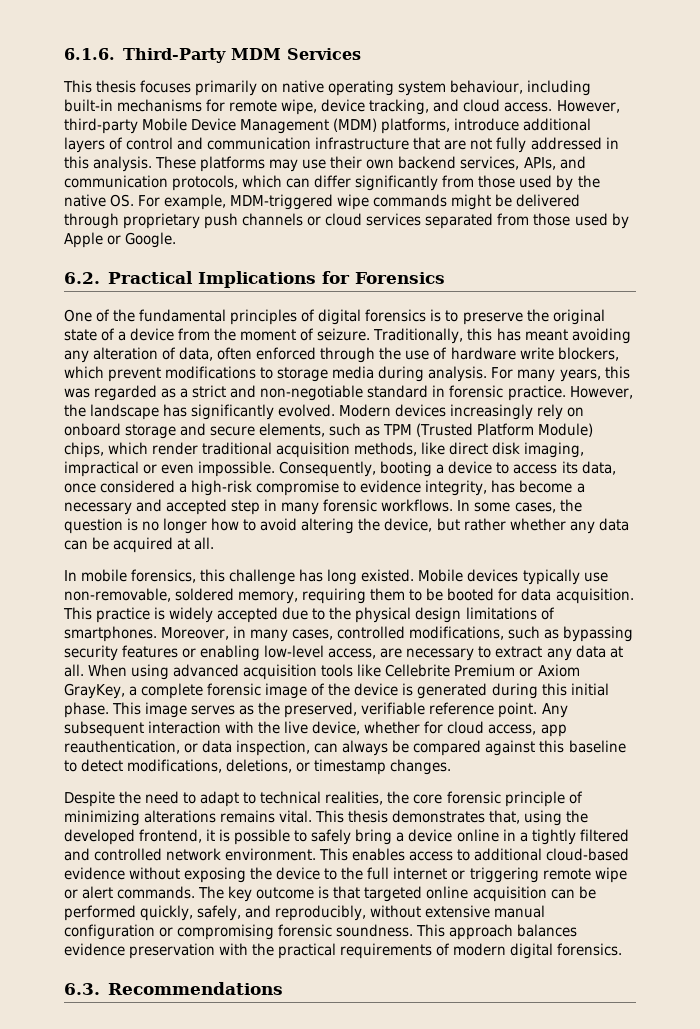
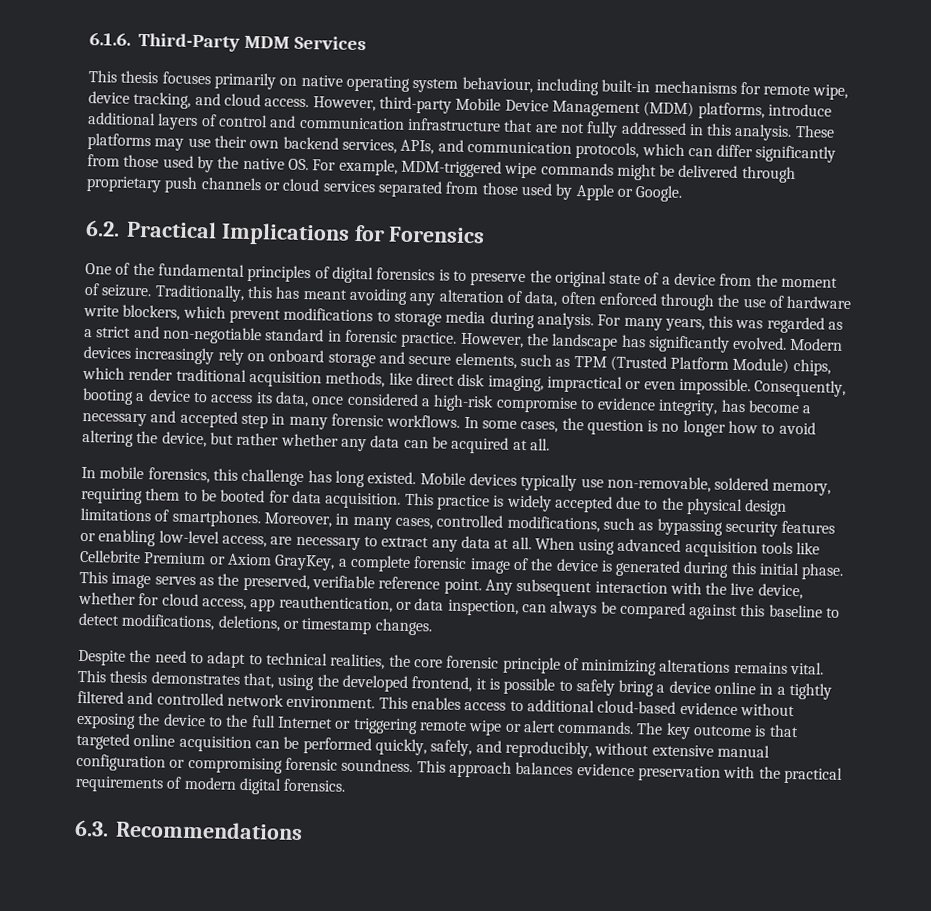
[393,867,448,880] internet -> [276,716,333,729] Internet

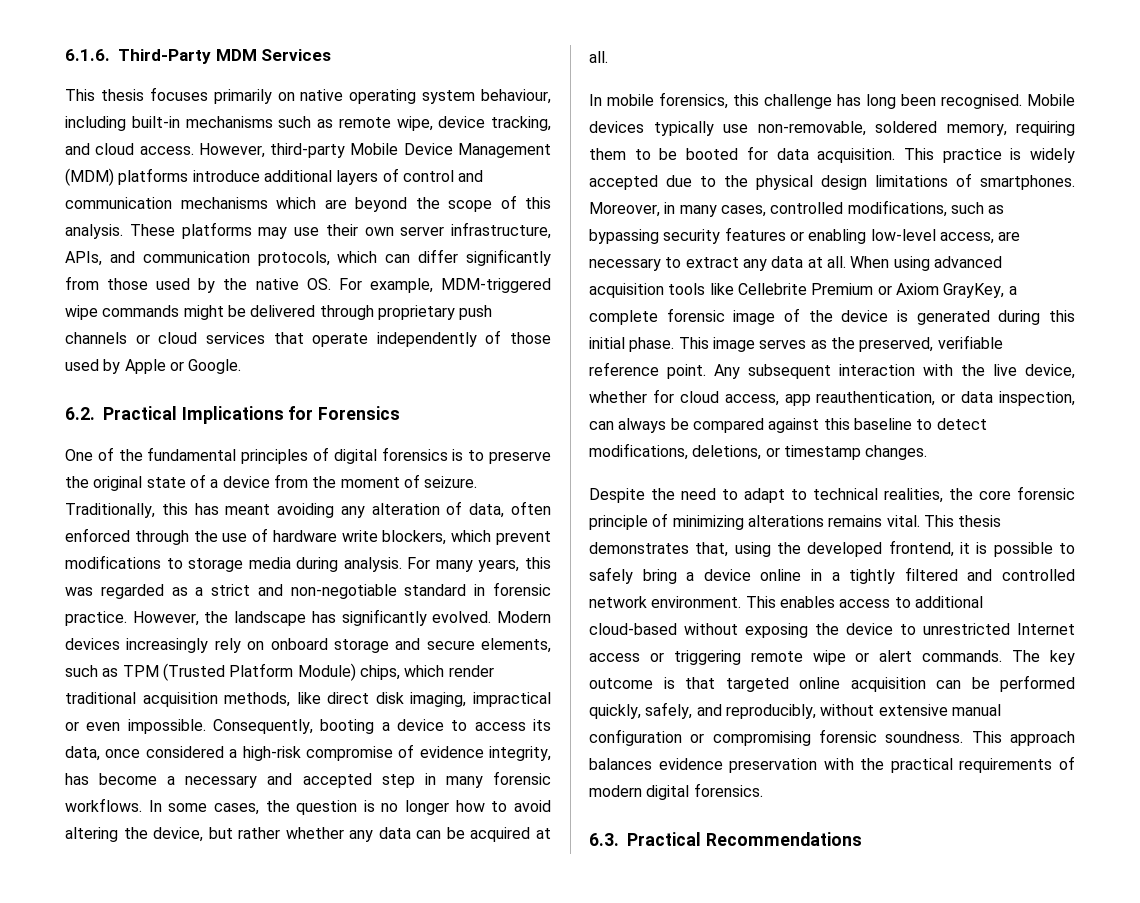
[739,81,761,95] for -> [278,116,333,128] such as
[697,102,765,120] platforms, -> [118,168,189,185] platforms
[406,117,704,138] infrastructure that are not fully addressed in -> [180,195,517,212] mechanisms which are beyond the scope of
[282,136,397,154] backend services, -> [400,222,551,239] server infrastructure,
[377,180,480,198] separated from -> [273,330,502,347] that operate independently of
[579,399,595,410] to -> [398,744,415,758] of
[367,471,417,485] existed. -> [901,94,1022,109] been recognised.
[679,701,738,716] evidence -> (677, 629) none
[225,714,333,729] the full Internet -> [923,623,1075,635] [589,653,640,662] unrestricted Internet access
(109, 828) none -> [627,832,701,846] Practical

